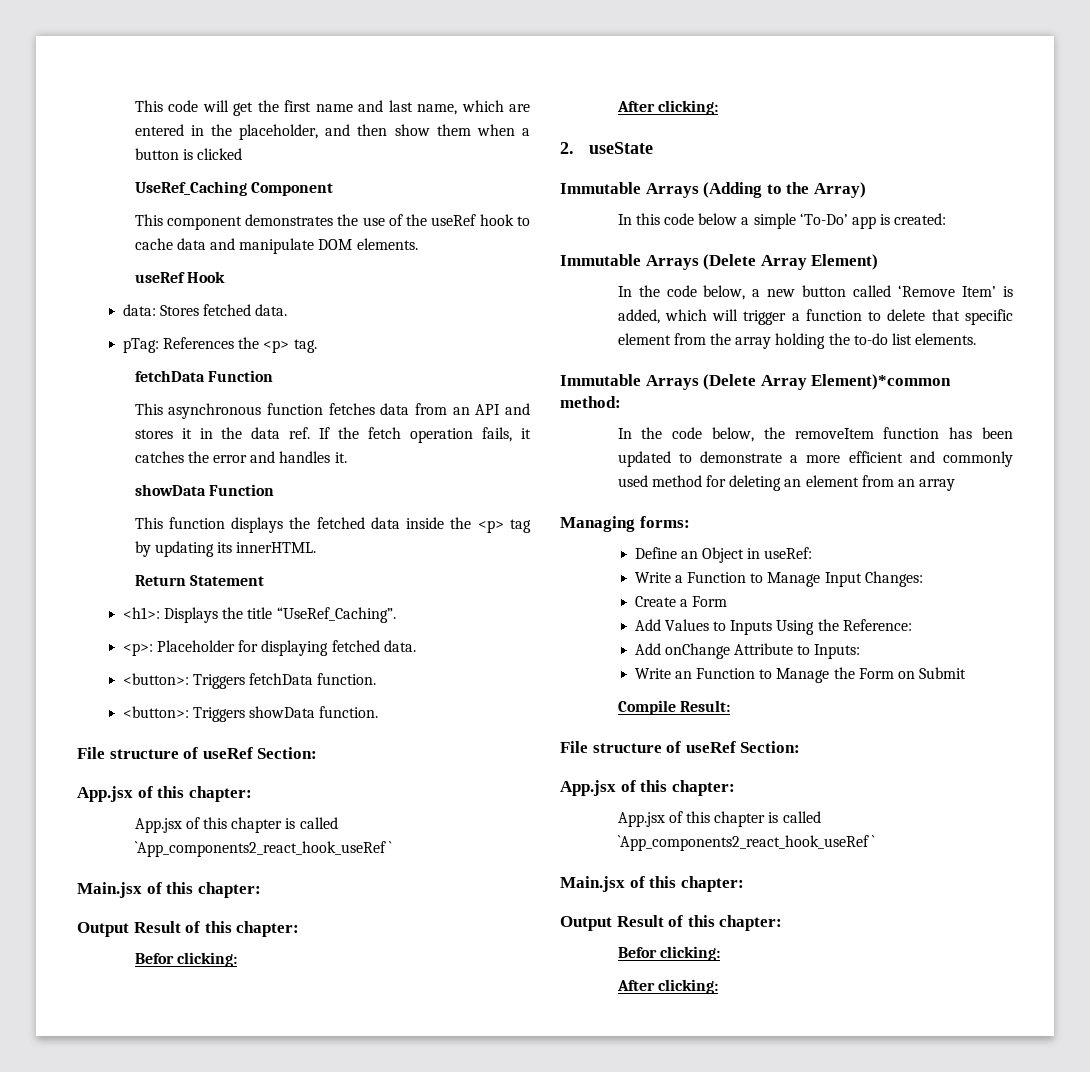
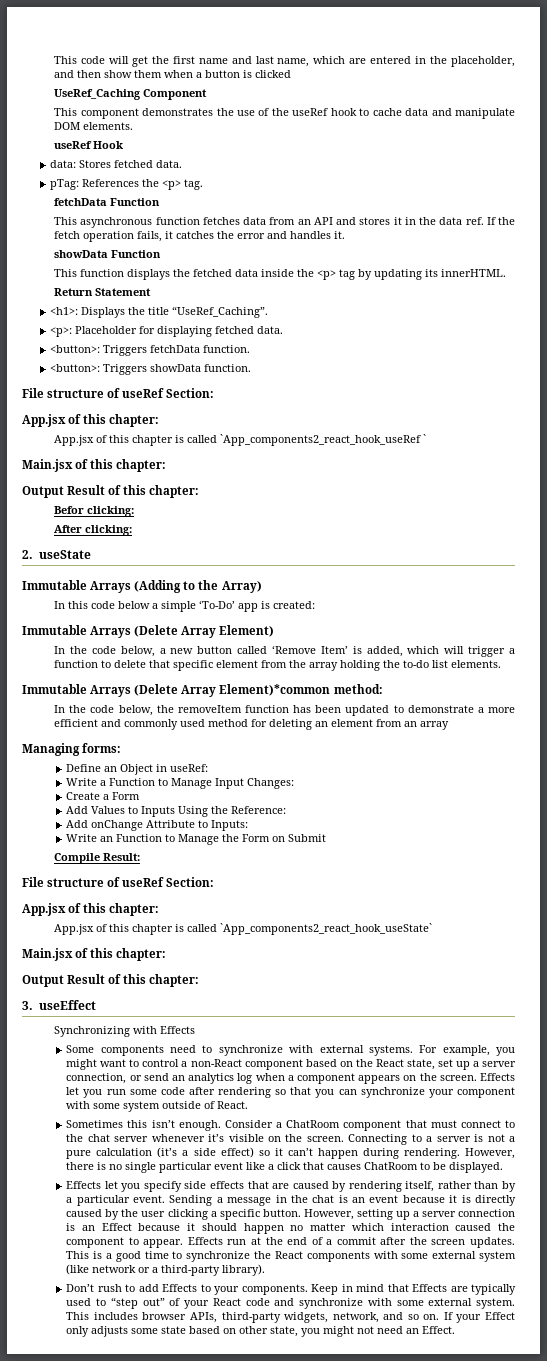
[617,835,875,851] [560,876,744,892] [560,915,783,931] [617,946,720,961] [616,979,718,994] `App_components2_react_hook_useRef ` // Main.jsx of this chapter: // Output Result of this chapter: // Befor clicking: // After clicking: -> [220,923,433,935] [22,948,167,961] [22,974,200,987] [22,1000,96,1010] [54,1026,196,1037] [66,1045,516,1056] [66,1059,516,1070] [66,1073,515,1084] [66,1087,516,1098] [66,1101,249,1112] [66,1120,515,1131] [66,1134,515,1145] [66,1147,515,1159] [66,1162,504,1173] [66,1181,516,1192] [66,1195,516,1206] [66,1209,515,1220] [66,1223,516,1234] [66,1237,515,1248] [66,1251,517,1262] [66,1264,266,1276] [66,1284,516,1295] [66,1297,515,1309] [66,1312,515,1323] [66,1326,456,1337] `App_components2_react_hook_useState` // Main.jsx of this chapter: // Output Result of this chapter: // 3. useEffect // Synchronizing with Effects // Some components need to synchronize with external systems. For example, you might want to control a non-React component based on the React state, set up a server connection, or send an analytics log when a component appears on the screen. Effects let you run some code after rendering so that you can synchronize your component with some system outside of React. // Sometimes this isn’t enough. Consider a ChatRoom component that must connect to the chat server whenever it’s visible on the screen. Connecting to a server is not a pure calculation (it’s a side effect) so it can’t happen during rendering. However, there is no single particular event like a click that causes ChatRoom to be displayed. // Effects let you specify side effects that are caused by rendering itself, rather than by a particular event. Sending a message in the chat is an event because it is directly caused by the user clicking a specific button. However, setting up a server connection is an Effect because it should happen no matter which interaction caused the component to appear. Effects run at the end of a commit after the screen updates. This is a good time to synchronize the React components with some external system (like network or a third-party library). // Don’t rush to add Effects to your components. Keep in mind that Effects are typically used to “step out” of your React code and synchronize with some external system. This includes browser APIs, third-party widgets, network, and so on. If your Effect only adjusts some state based on other state, you might not need an Effect.

